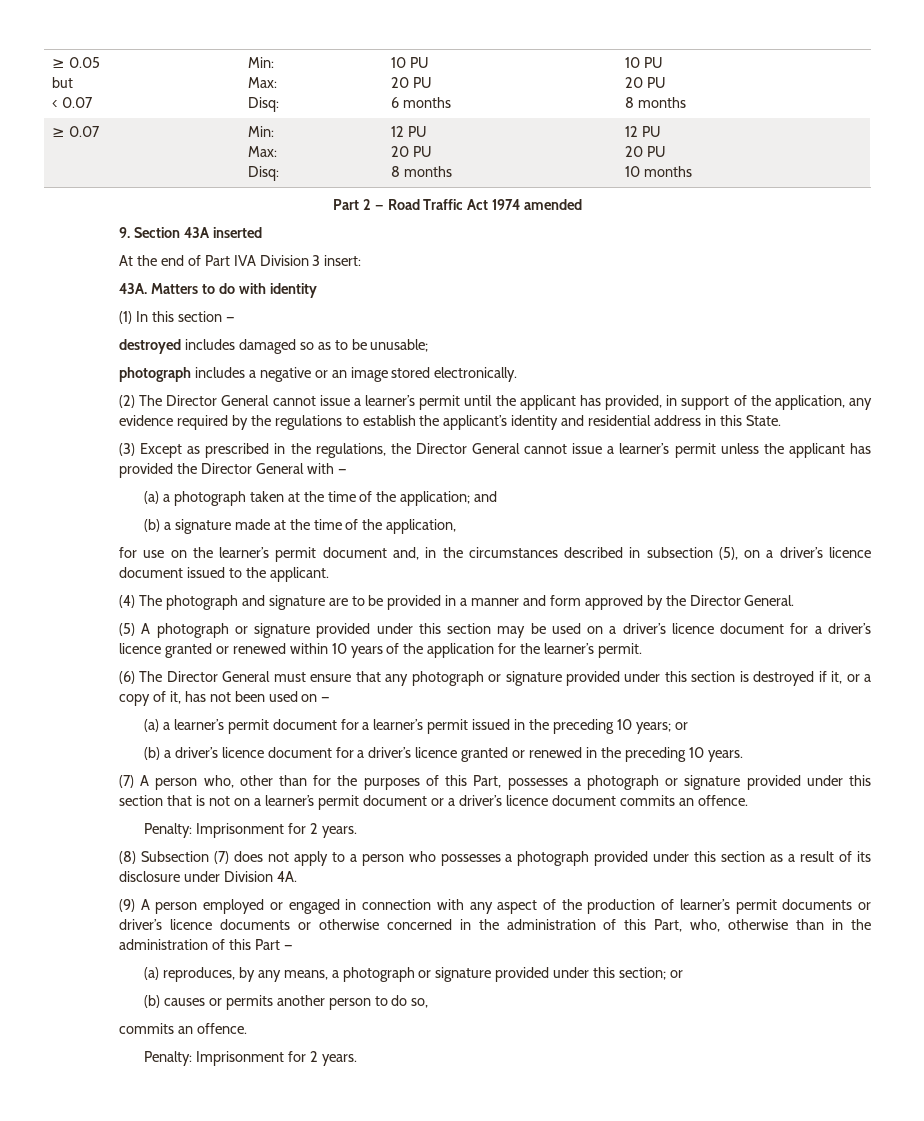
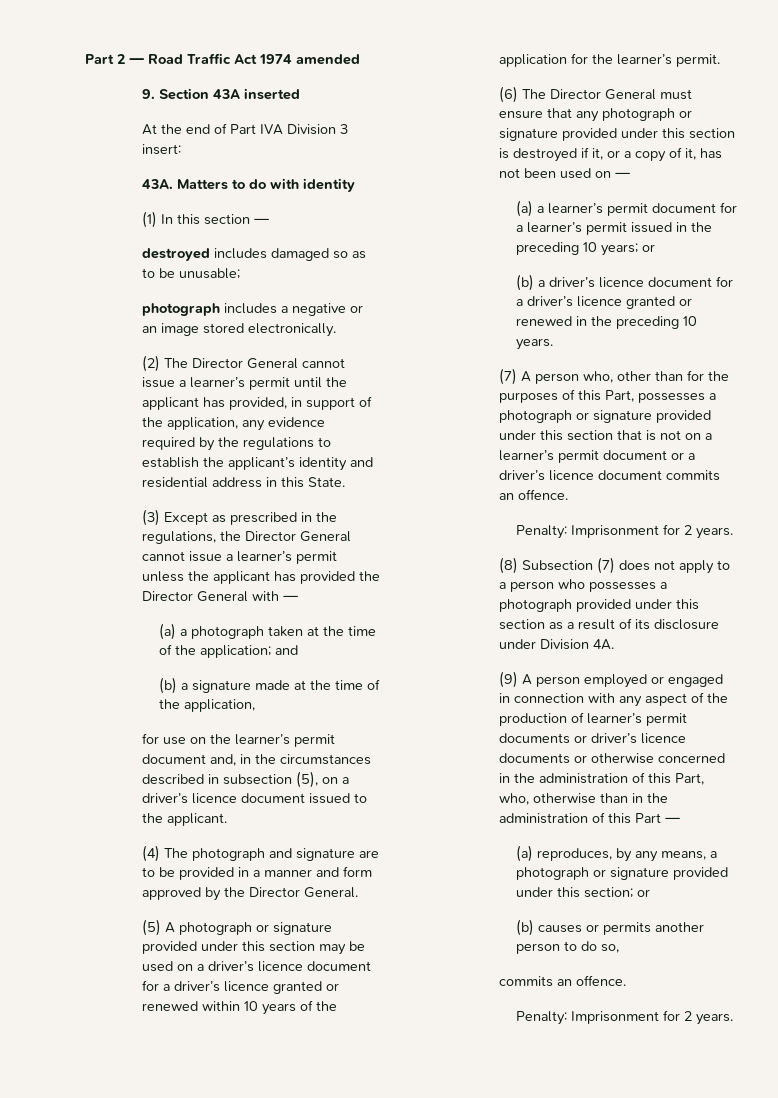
[52,57,101,68] [52,77,74,88] [52,97,94,108] [248,57,275,68] [248,77,278,88] [248,97,280,112] [391,57,430,68] [391,77,433,88] [391,97,452,108] [625,57,664,68] [625,77,667,88] [625,97,687,108] [52,126,101,137] [248,126,275,137] [248,146,278,157] [248,166,280,181] [391,126,428,137] [391,146,433,157] [391,166,453,177] [625,126,662,137] [625,146,667,157] [625,166,693,177] ≥ 0.05 // but // < 0.07 | Min: // Max: // Disq: | 10 PU // 20 PU // 6 months | 10 PU // 20 PU // 8 months // ≥ 0.07 | Min: // Max: // Disq: | 12 PU // 20 PU // 8 months | 12 PU // 20 PU // 10 months // -> (85, 59) none

